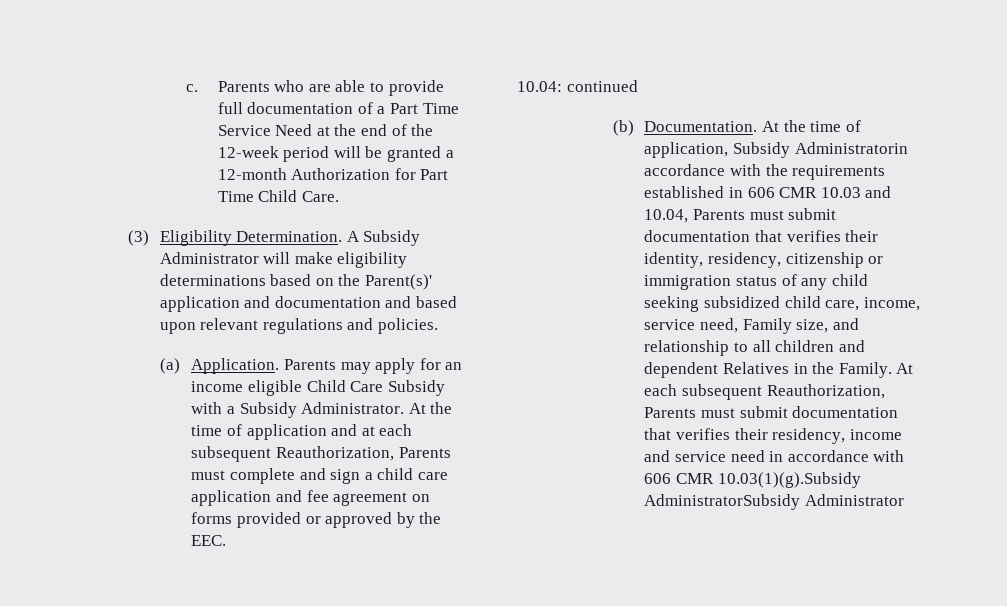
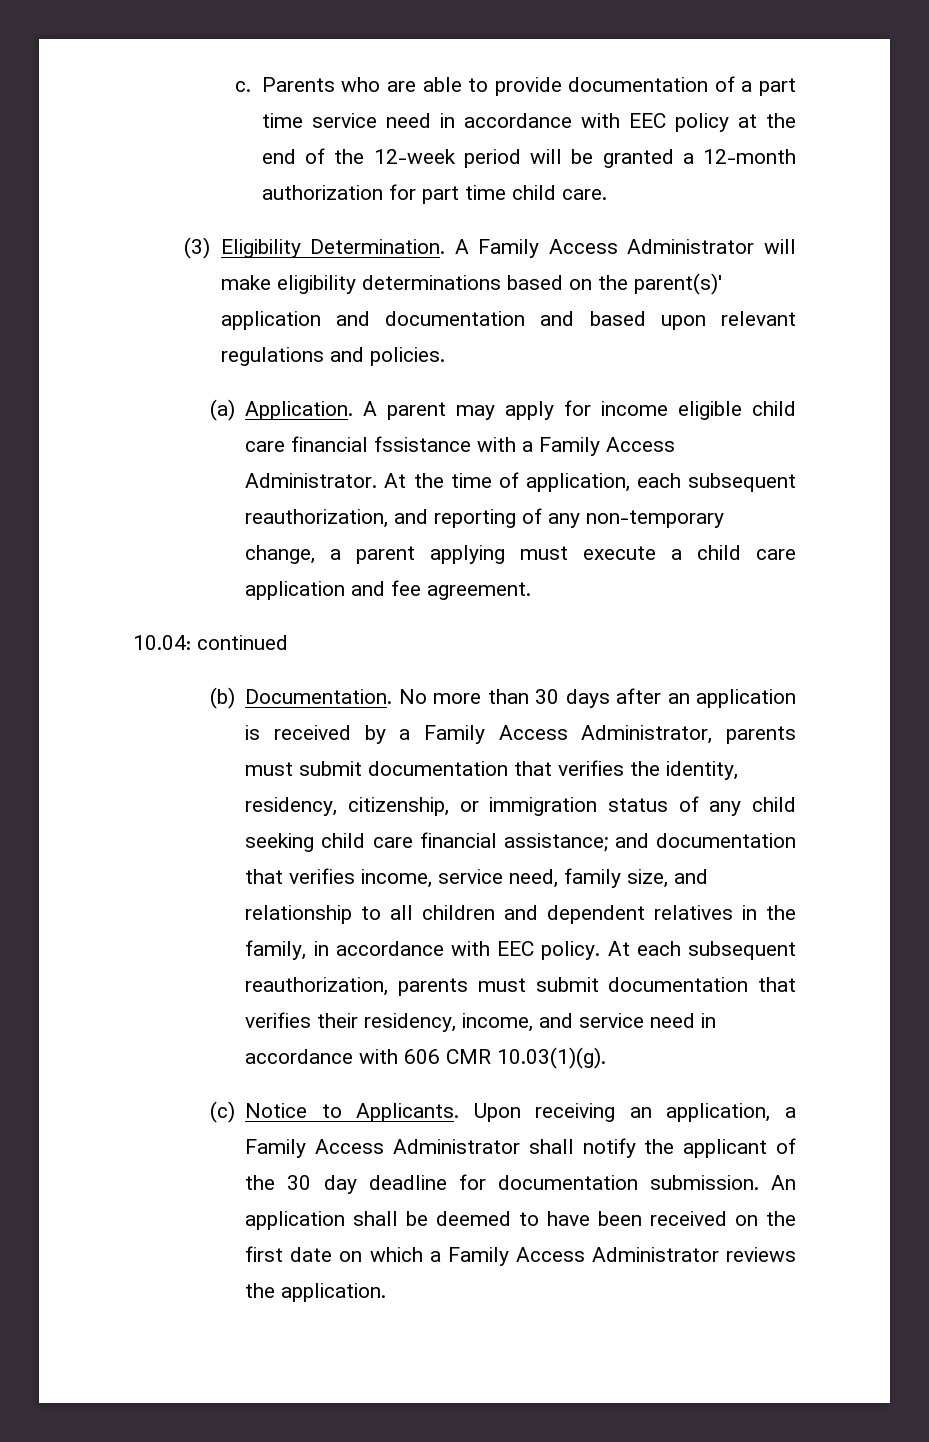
[217,102,243,114] full -> (562, 86) none
[390,103,459,114] [217,124,313,136] Part Time Service Need -> [758,78,796,96] [261,113,729,132] part time service need in accordance with EEC policy
[291,168,449,180] [217,190,339,202] Authorization for Part Time Child Care. -> [261,184,607,204] authorization for part time child care.
[363,230,421,246] Subsidy -> [478,239,618,258] Family Access
[364,274,432,290] Parent(s)' -> [633,273,722,295] parent(s)'
[284,359,337,370] Parents -> [363,401,447,420] A parent
[445,362,463,370] an -> (592, 408) none
[306,380,445,396] [191,402,297,418] Child Care Subsidy with a Subsidy -> [752,401,796,416] [245,436,676,456] child care financial fssistance with a Family Access
[246,424,413,440] [191,446,451,462] [191,468,361,484] application and at each subsequent Reauthorization, Parents must complete and sign -> [525,473,796,492] [245,508,725,528] [245,545,657,564] application, each subsequent reauthorization, and reporting of any non-temporary change, a parent applying must execute
[333,492,430,506] [191,512,442,528] [191,535,227,546] [517,80,638,92] [612,120,861,136] [644,142,908,158] [644,164,886,180] [644,186,892,198] [644,208,837,223] [644,230,879,242] agreement on forms provided or approved by the EEC. // 10.04: continued // (b) Documentation. At the time of application, Subsidy Administratorin accordance with the requirements established in 606 CMR 10.03 and 10.04, Parents must submit documentation that verifies their -> [427,582,532,600] [133,635,288,650] [209,687,796,709] [245,725,796,744] [245,760,661,776] agreement. // 10.04: continued // (b) Documentation. No more than 30 days after an application is received by a Family Access Administrator, parents must submit documentation that verifies the
[785,252,864,268] citizenship -> [347,797,449,816] citizenship,
[704,296,860,311] subsidized child care, -> [321,832,796,852] [245,868,356,884] child care financial assistance; and documentation that verifies
[742,318,792,334] Family -> [564,868,622,888] family
[723,362,790,374] Relatives -> [654,905,734,920] relatives
[838,362,892,378] Family. -> [245,940,601,960] family, in accordance with EEC policy.
[766,384,885,399] [644,407,697,418] Reauthorization, Parents -> [245,977,469,996] reauthorization, parents
[849,429,902,440] income -> [462,1013,534,1032] income,
[717,472,861,488] [644,494,905,510] 10.03(1)(g).Subsidy AdministratorSubsidy Administrator -> [497,1047,607,1069] [209,1101,796,1123] [245,1138,796,1158] [245,1174,796,1194] [245,1211,796,1230] [245,1246,796,1266] [245,1283,387,1302] 10.03(1)(g). // (c) Notice to Applicants. Upon receiving an application, a Family Access Administrator shall notify the applicant of the 30 day deadline for documentation submission. An application shall be deemed to have been received on the first date on which a Family Access Administrator reviews the application.

